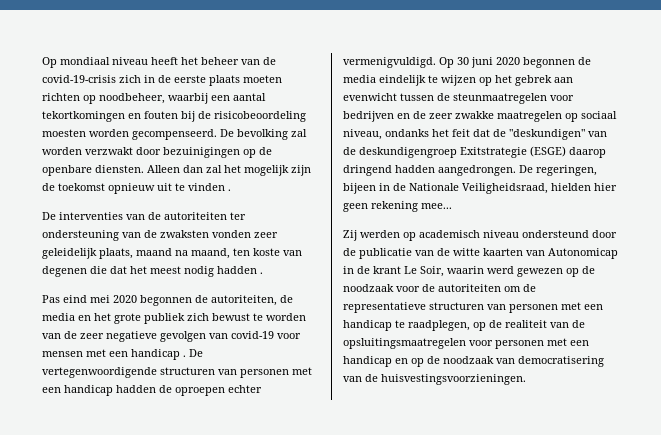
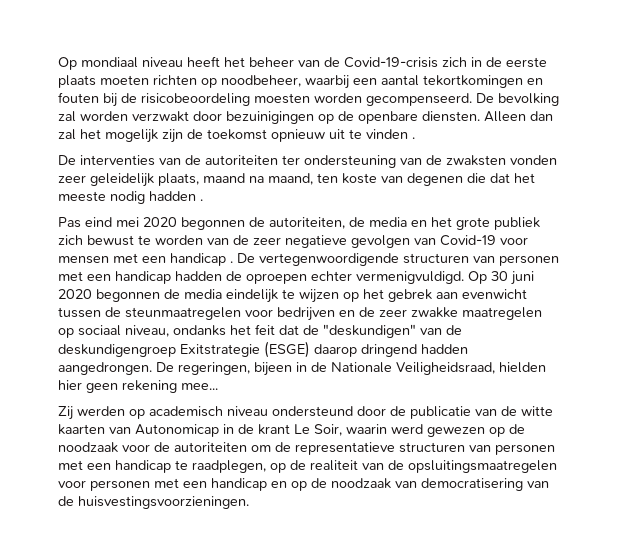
[42,75,116,83] covid-19-crisis -> [344,57,438,68] Covid-19-crisis
[150,266,181,274] meest -> [58,191,106,202] meeste
[231,331,274,339] covid-19 -> [440,235,496,246] Covid-19

